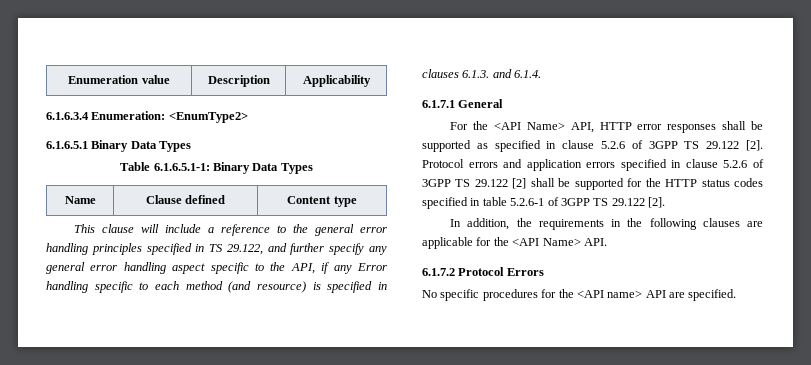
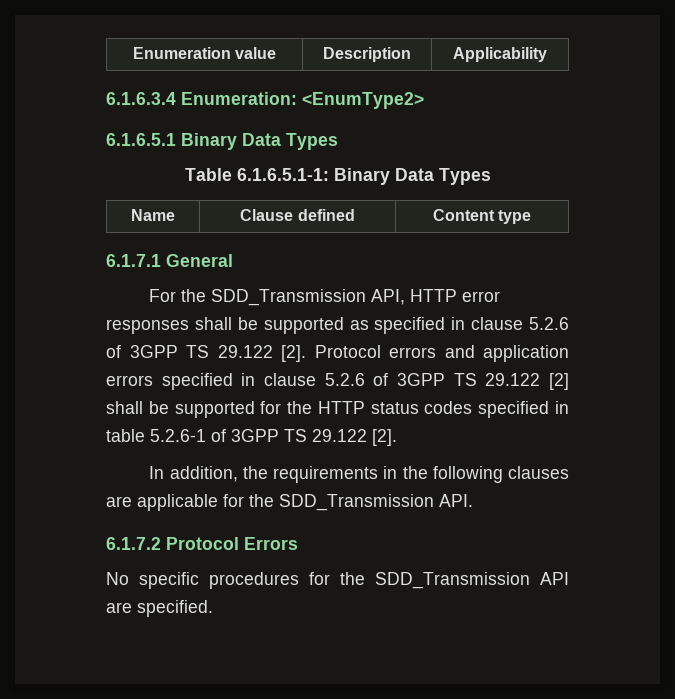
[74,224,387,236] [46,243,387,255] [46,262,387,274] [46,281,388,293] [422,69,542,78] // This clause will include a reference to the general error handling principles specified in TS 29.122, and further specify any general error handling aspect specific to the API, if any Error handling specific to each method (and resource) is specified in clauses 6.1.3. and 6.1.4. -> (532, 217) none
[493,122,565,130] <API Name> -> [211,289,367,306] SDD_Transmission
[512,238,581,246] <API Name> -> [279,494,434,511] SDD_Transmission
[576,290,643,298] <API name> -> [375,572,530,589] SDD_Transmission

